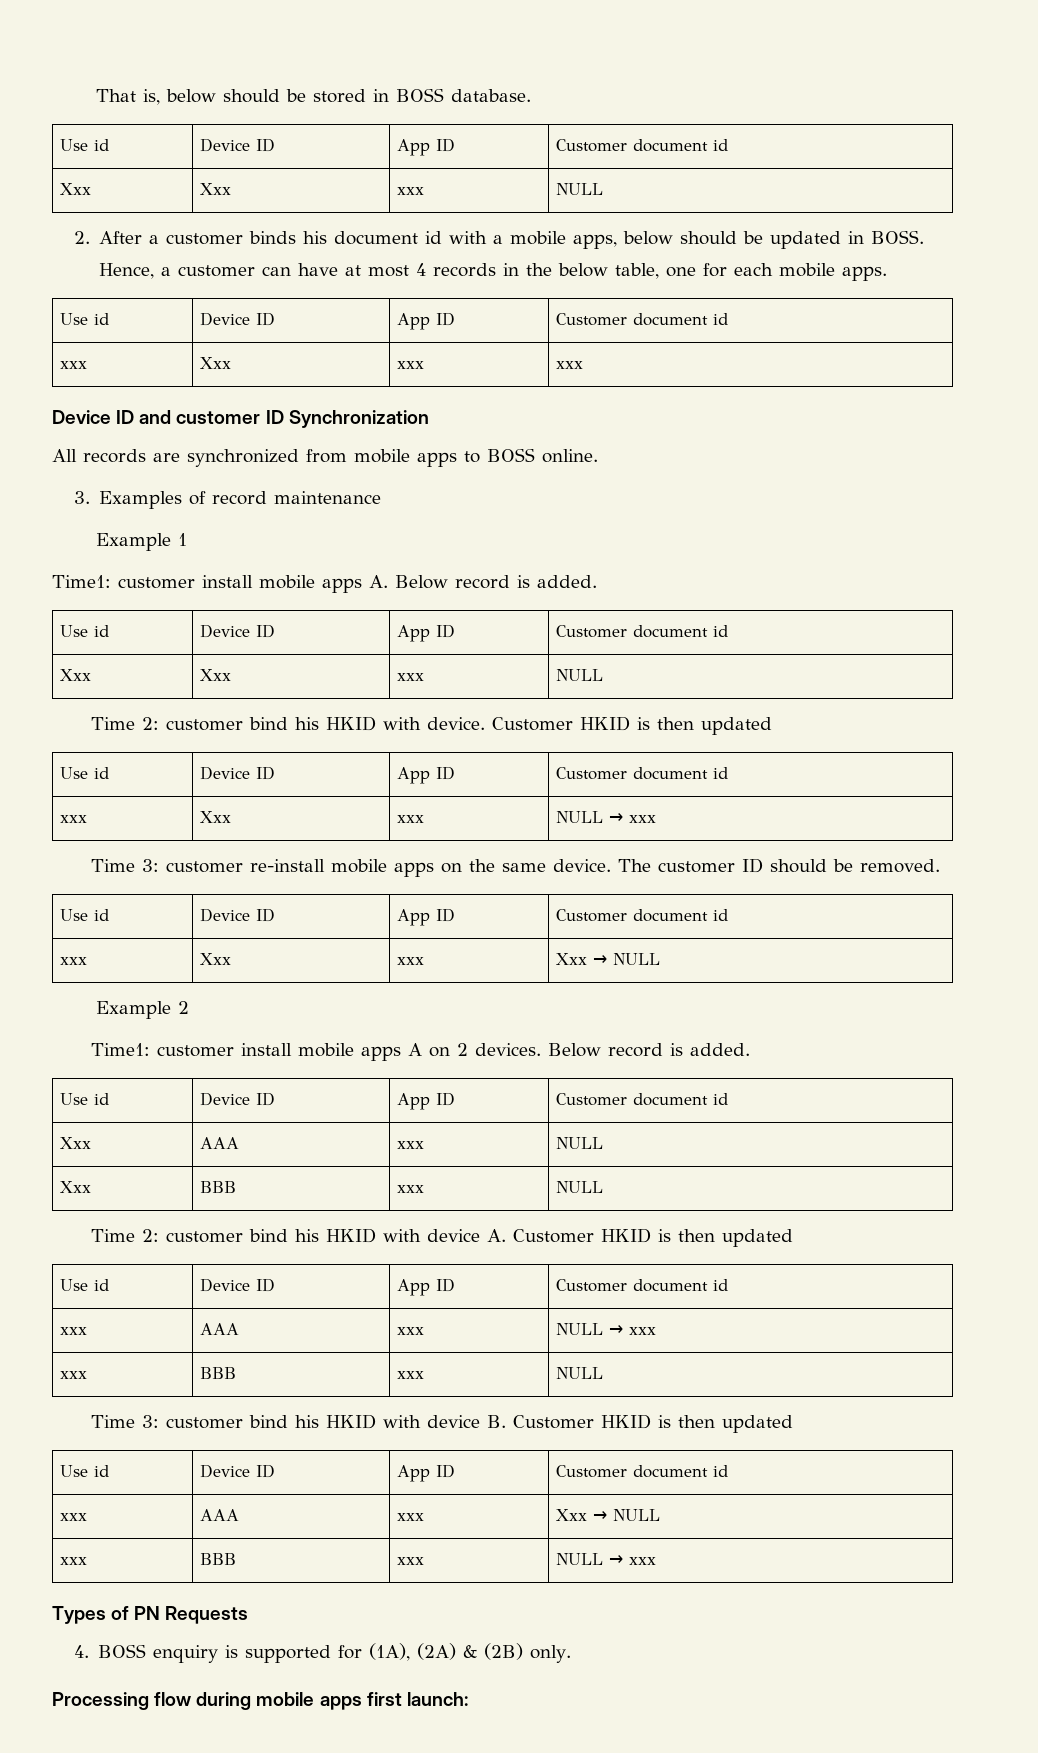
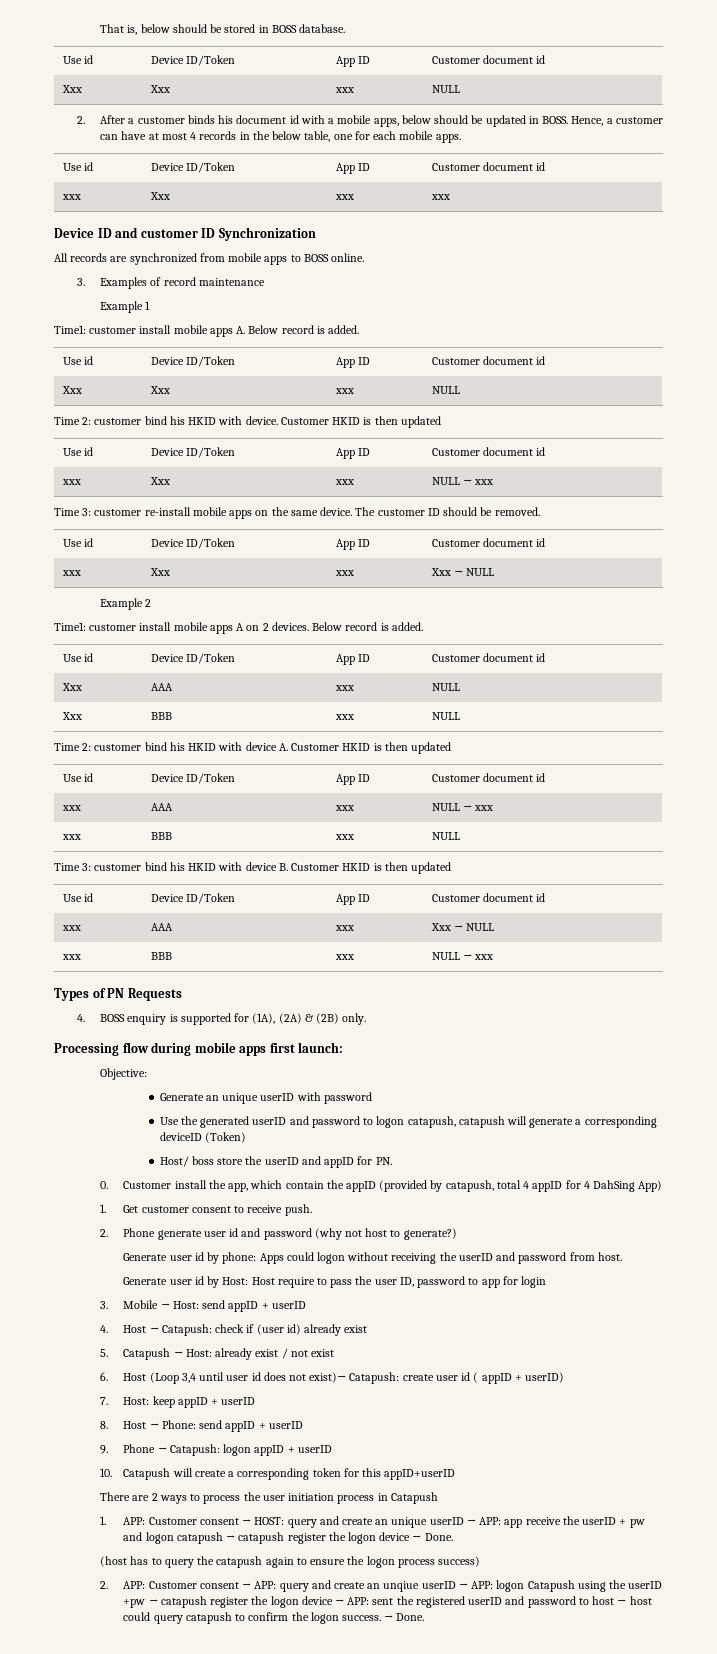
[256,138,276,152] ID -> [186,55,236,66] ID/Token
[256,312,276,326] ID -> [186,162,236,173] ID/Token
[256,624,276,638] ID -> [186,356,236,367] ID/Token
[256,766,276,780] ID -> [186,447,236,458] ID/Token
[256,908,276,922] ID -> [186,538,236,549] ID/Token
[256,1092,276,1106] ID -> [186,653,236,664] ID/Token
[256,1278,276,1292] ID -> [186,773,236,784] ID/Token
[256,1464,276,1478] ID -> [186,893,236,904] ID/Token
(468, 1699) none -> [100,1068,148,1080] [159,1092,372,1104] [159,1116,657,1128] [159,1132,246,1143] [159,1156,392,1168] [100,1180,663,1192] [100,1204,312,1216] [100,1228,457,1240] [123,1252,622,1264] [123,1276,547,1288] [100,1300,306,1312] [100,1324,368,1336] [100,1348,334,1360] [100,1372,565,1384] [100,1396,256,1408] [100,1420,303,1432] [100,1444,332,1456] [100,1468,456,1480] [100,1492,438,1504] [100,1516,645,1528] [123,1532,453,1544] [100,1556,481,1568] [100,1580,663,1592] [123,1596,652,1608] [123,1612,425,1624] // Objective: // Generate an unique userID with password // Use the generated userID and password to logon catapush, catapush will generate a corresponding deviceID (Token) // Host/ boss store the userID and appID for PN. // 0. Customer install the app, which contain the appID (provided by catapush, total 4 appID for 4 DahSing App) // 1. Get customer consent to receive push. // 2. Phone generate user id and password (why not host to generate?) // Generate user id by phone: Apps could logon without receiving the userID and password from host. // Generate user id by Host: Host require to pass the user ID, password to app for login // 3. Mobile → Host: send appID + userID // 4. Host → Catapush: check if (user id) already exist // 5. Catapush → Host: already exist / not exist // 6. Host (Loop 3,4 until user id does not exist)→ Catapush: create user id ( appID + userID) // 7. Host: keep appID + userID // 8. Host → Phone: send appID + userID // 9. Phone → Catapush: logon appID + userID // 10. Catapush will create a corresponding token for this appID+userID // There are 2 ways to process the user initiation process in Catapush // 1. APP: Customer consent → HOST: query and create an unique userID → APP: app receive the userID + pw and logon catapush → catapush register the logon device → Done. // (host has to query the catapush again to ensure the logon process success) // 2. APP: Customer consent → APP: query and create an unqiue userID → APP: logon Catapush using the userID +pw → catapush register the logon device → APP: sent the registered userID and password to host → host could query catapush to confirm the logon success. → Done.

